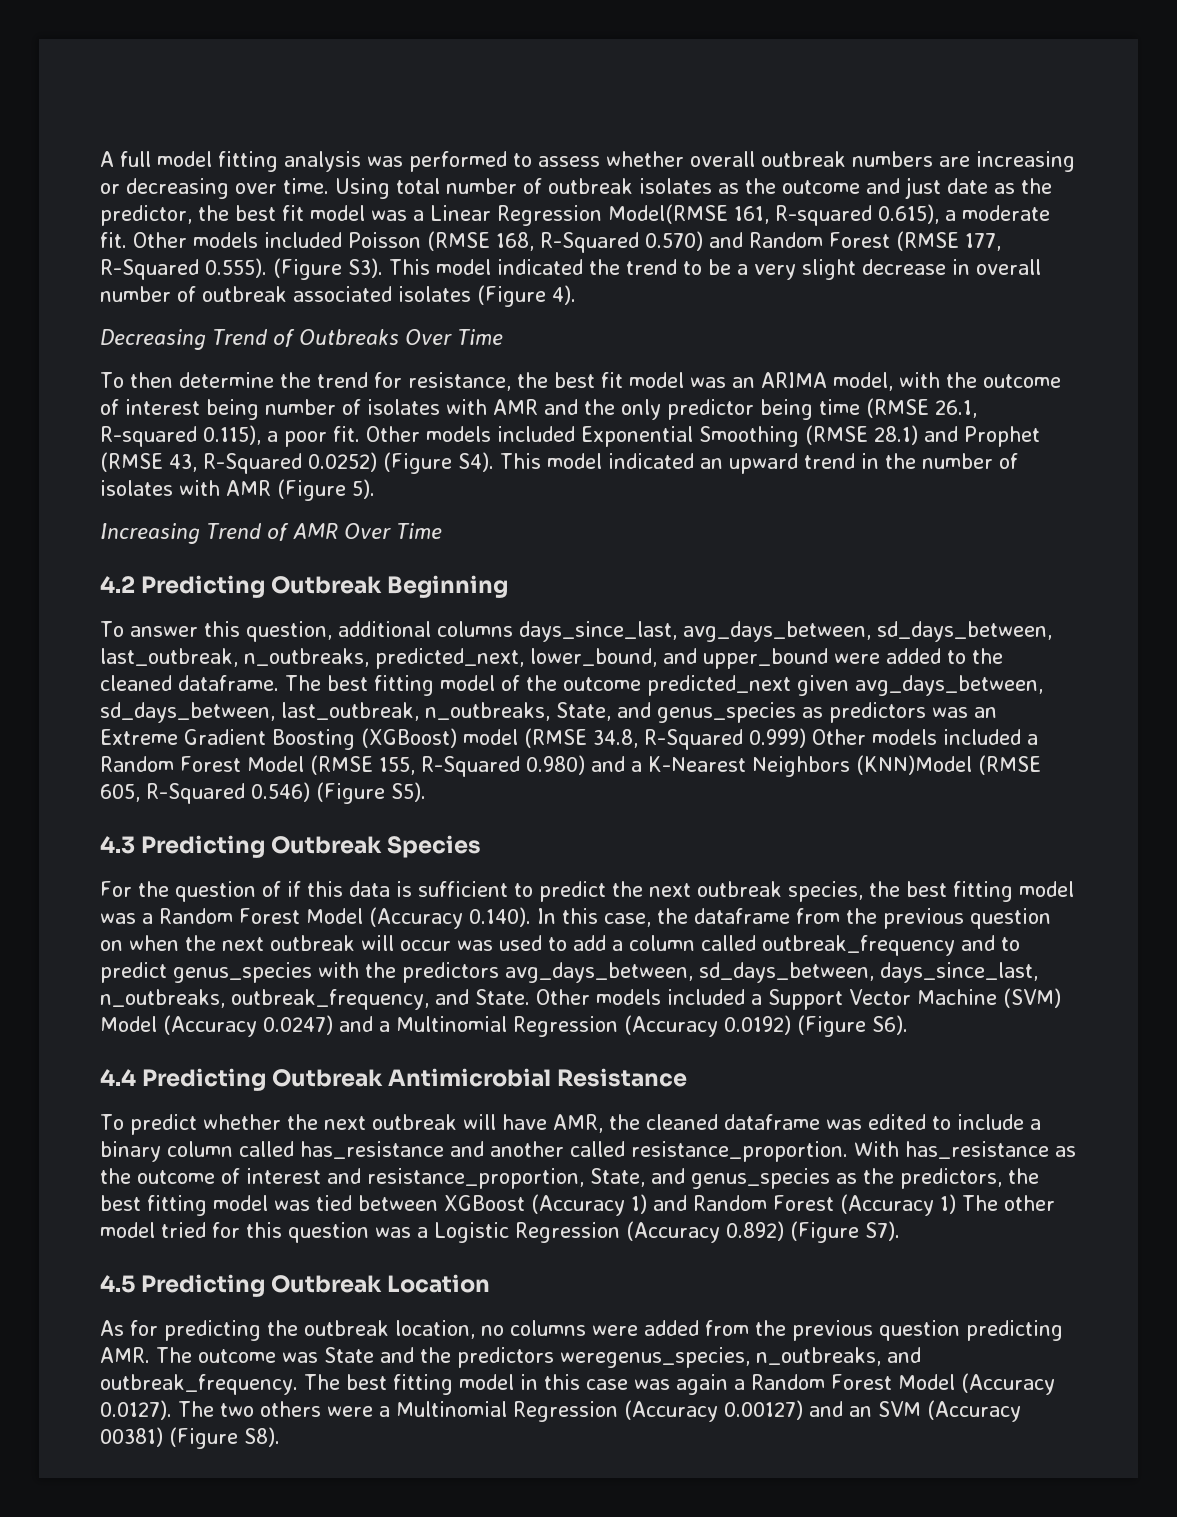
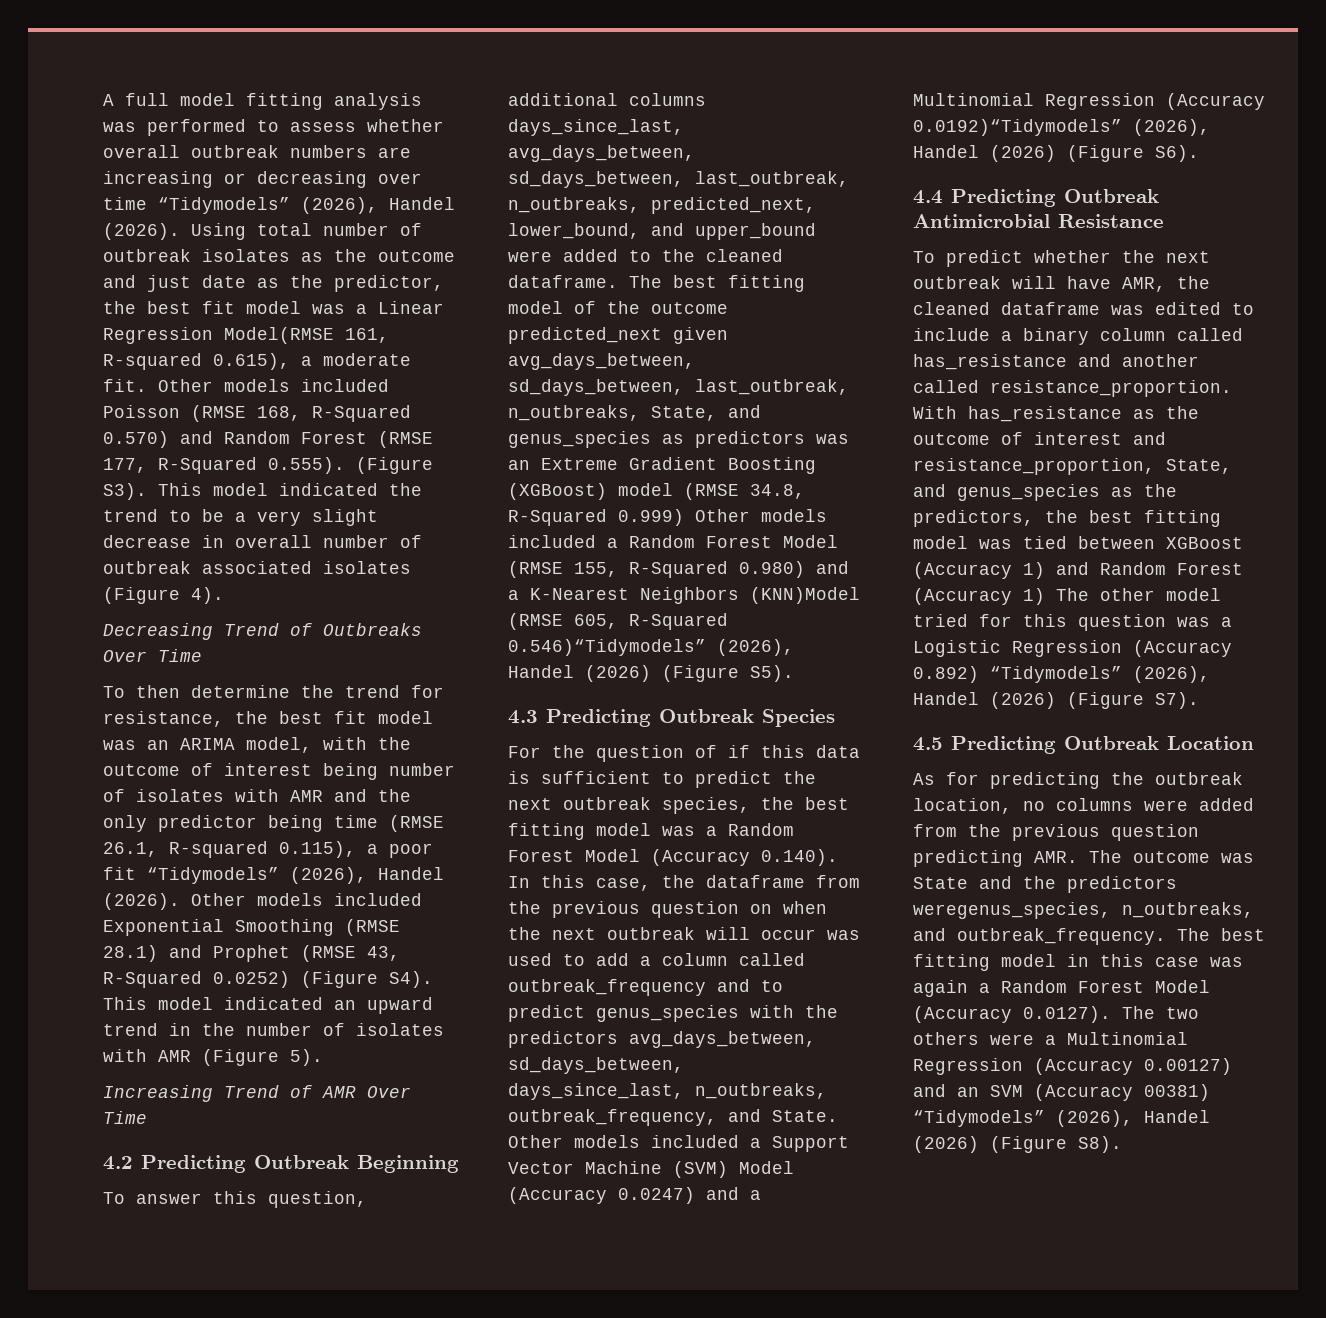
[283,178,329,194] time. -> [103,197,455,214] [103,223,180,240] time “Tidymodels” (2026), Handel (2026).
[333,426,360,442] fit. -> [103,867,444,884] [103,893,180,910] fit “Tidymodels” (2026), Handel (2026).
[251,782,310,802] 0.546) -> [508,639,794,656] [508,665,651,682] 0.546)“Tidymodels” (2026), Handel (2026)
[724,1015,791,1035] 0.0192) -> [913,119,1210,136] [913,145,1056,162] 0.0192)“Tidymodels” (2026), Handel (2026)
(784, 1231) none -> [990,666,1210,683] [913,692,1056,709] “Tidymodels” (2026), Handel (2026)
(163, 1437) none -> [913,1110,1210,1127] [913,1136,979,1153] “Tidymodels” (2026), Handel (2026)

